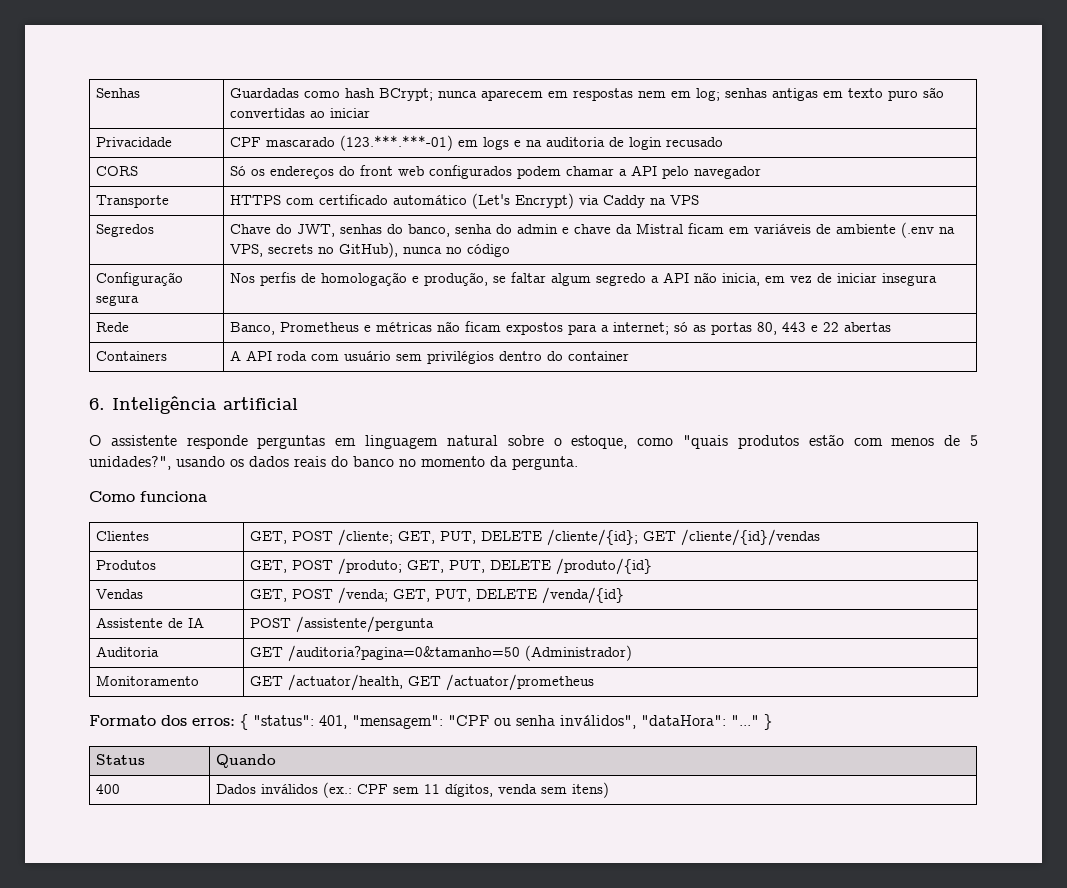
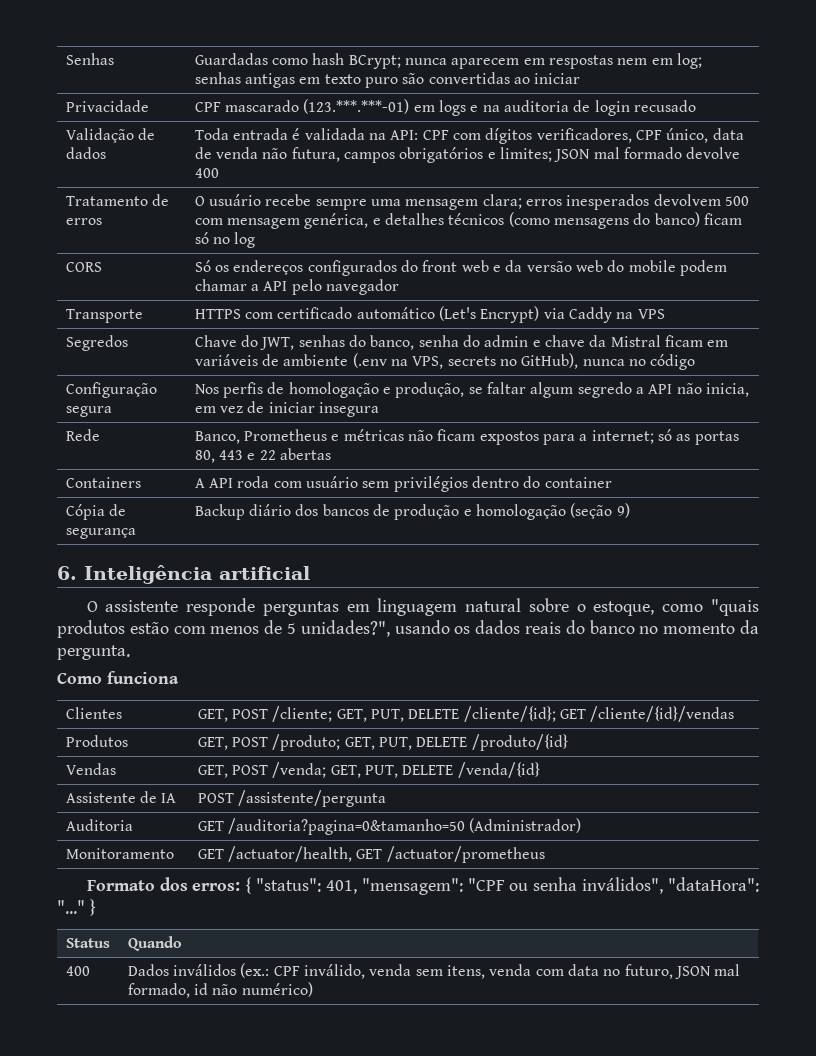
(723, 142) none -> [65,128,156,143] [65,147,106,159] [194,128,744,144] [194,147,741,163] [194,168,219,178] [65,194,170,206] [65,218,102,225] [194,194,749,210] [194,212,742,229] [194,232,256,248] // Validação de dados | Toda entrada é validada na API: CPF com dígitos verificadores, CPF único, data de venda não futura, campos obrigatórios e limites; JSON mal formado devolve 400 // Tratamento de erros | O usuário recebe sempre uma mensagem clara; erros inesperados devolvem 500 com mensagem genérica, e detalhes técnicos (como mensagens do banco) ficam só no log
(334, 172) none -> [307,260,397,276] configurados
[428,165,512,179] configurados -> [492,260,676,272] e da versão web do mobile
(629, 356) none -> [65,504,127,520] [65,528,136,539] [194,503,630,520] // Cópia de segurança | Backup diário dos bancos de produção e homologação (seção 9)
[392,782,609,798] sem 11 dígitos, venda sem itens) -> [303,964,741,979] [127,982,313,998] inválido, venda sem itens, venda com data no futuro, JSON mal formado, id não numérico)

